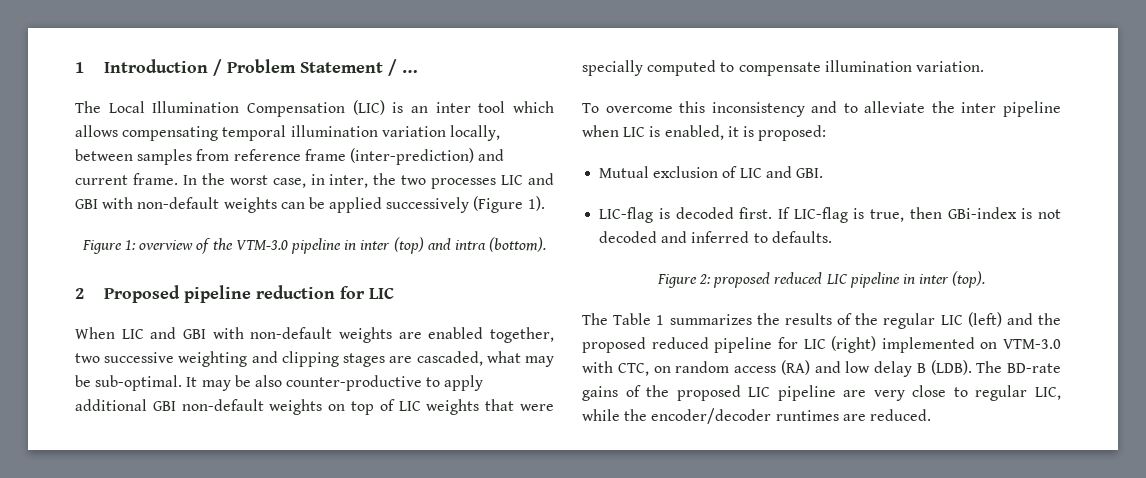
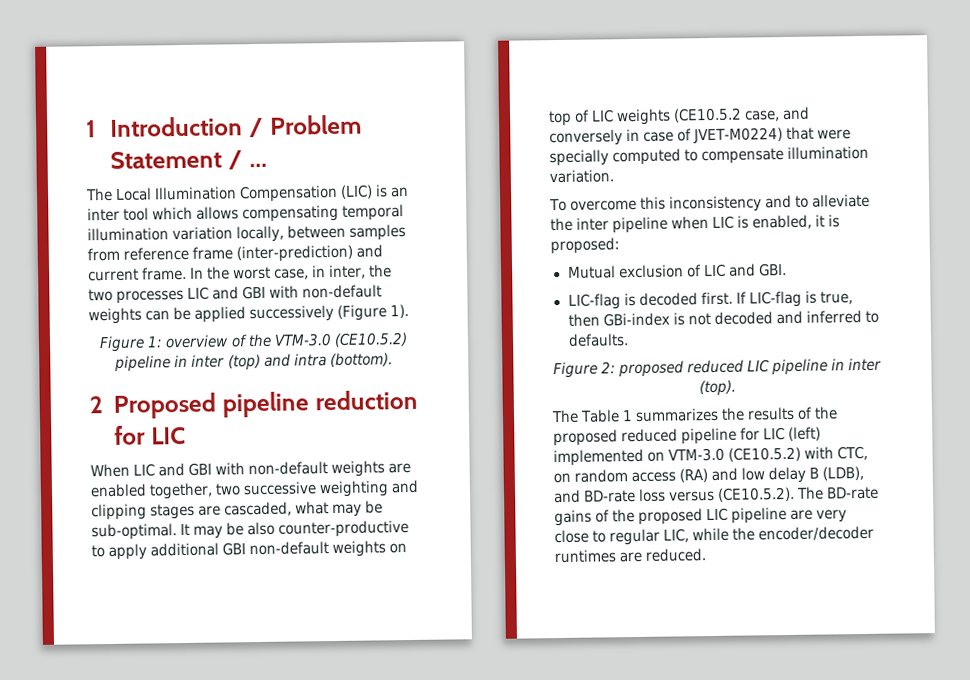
(288, 245) none -> [333,332,408,348] (CE10.5.2)
(480, 407) none -> [673,106,811,123] [549,127,784,147] (CE10.5.2 case, and conversely in case of JVET-M0224)
[883,312,1061,329] regular LIC (left) and the -> (839, 413) none
[831,336,877,353] (right) -> [788,426,822,441] (left)
(1061, 344) none -> [728,446,802,462] (CE10.5.2)
[930,360,972,375] (LDB). -> [822,465,865,481] [553,486,796,504] (LDB), and BD-rate loss versus (CE10.5.2).

